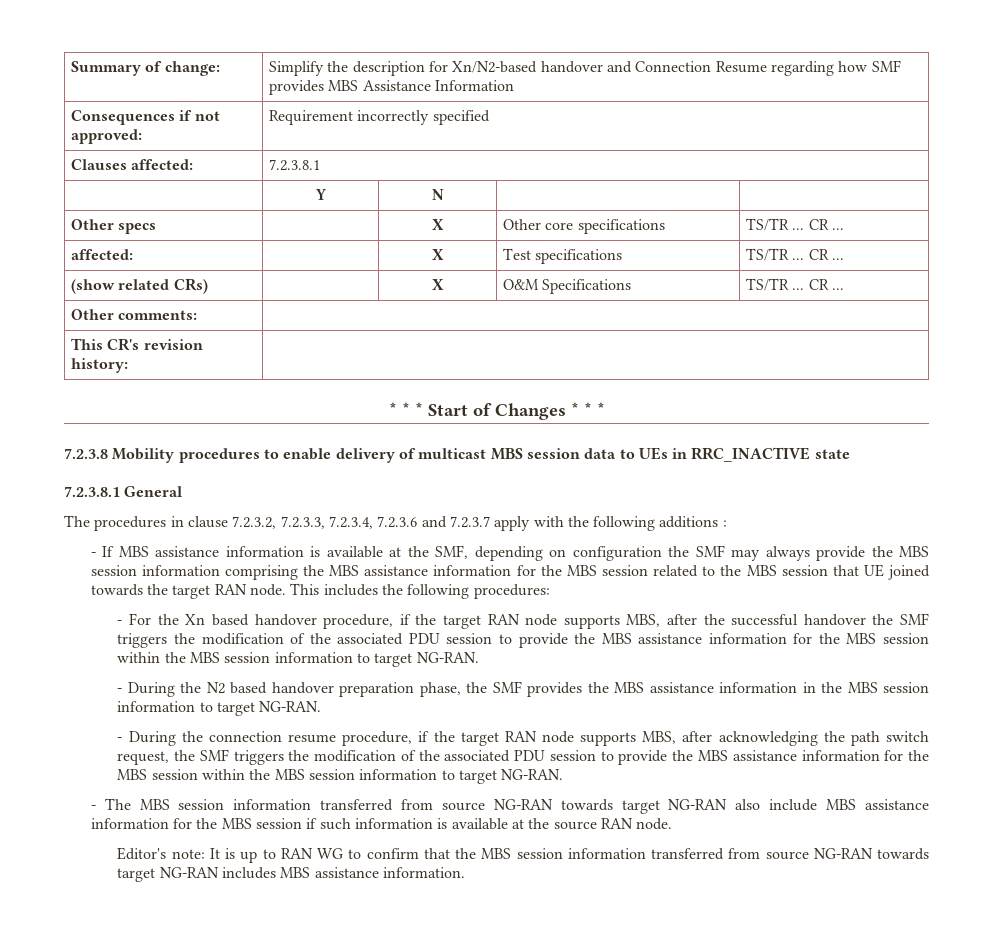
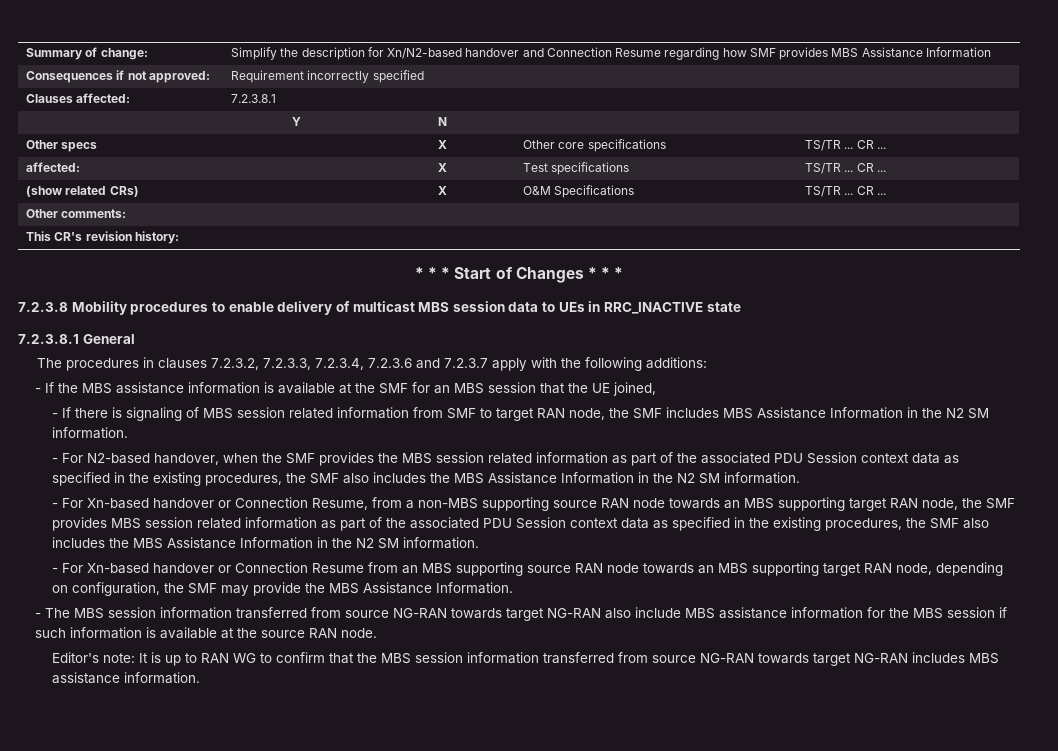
[187,516,228,528] clause -> [158,358,208,369] clauses
[659,516,727,528] [90,546,115,557] additions : // - If -> [646,357,708,369] [34,382,78,393] additions: // - If the
[435,545,930,561] [90,564,930,580] [90,583,550,599] [117,613,930,629] [117,633,930,648] [117,652,479,667] [117,682,461,697] SMF, depending on configuration the SMF may always provide the MBS session information comprising the MBS assistance information for the MBS session related to the MBS session that UE joined towards the target RAN node. This includes the following procedures: // - For the Xn based handover procedure, if the target RAN node supports MBS, after the successful handover the SMF triggers the modification of the associated PDU session to provide the MBS assistance information for the MBS session within the MBS session information to target NG-RAN. // - During the N2 based handover preparation phase, -> [378,382,656,396] [51,407,989,421] [51,427,128,439] [51,453,258,465] SMF for an MBS session that the UE joined, // - If there is signaling of MBS session related information from SMF to target RAN node, the SMF includes MBS Assistance Information in the N2 SM information. // - For N2-based handover, when
[649,682,930,693] [117,701,322,716] [117,731,930,746] [117,749,930,765] [117,769,564,784] assistance information in the MBS session information to target NG-RAN. // - During the connection resume procedure, if the target RAN node supports MBS, after acknowledging the path switch request, the SMF triggers the modification of the associated PDU session to provide the MBS assistance information for the MBS session within the MBS session information to target NG-RAN. -> [435,452,959,466] [51,472,800,486] [51,497,1015,511] [51,517,989,531] [51,537,479,549] [51,562,1003,576] [51,582,513,596] session related information as part of the associated PDU Session context data as specified in the existing procedures, the SMF also includes the MBS Assistance Information in the N2 SM information. // - For Xn-based handover or Connection Resume, from a non-MBS supporting source RAN node towards an MBS supporting target RAN node, the SMF provides MBS session related information as part of the associated PDU Session context data as specified in the existing procedures, the SMF also includes the MBS Assistance Information in the N2 SM information. // - For Xn-based handover or Connection Resume from an MBS supporting source RAN node towards an MBS supporting target RAN node, depending on configuration, the SMF may provide the MBS Assistance Information.

